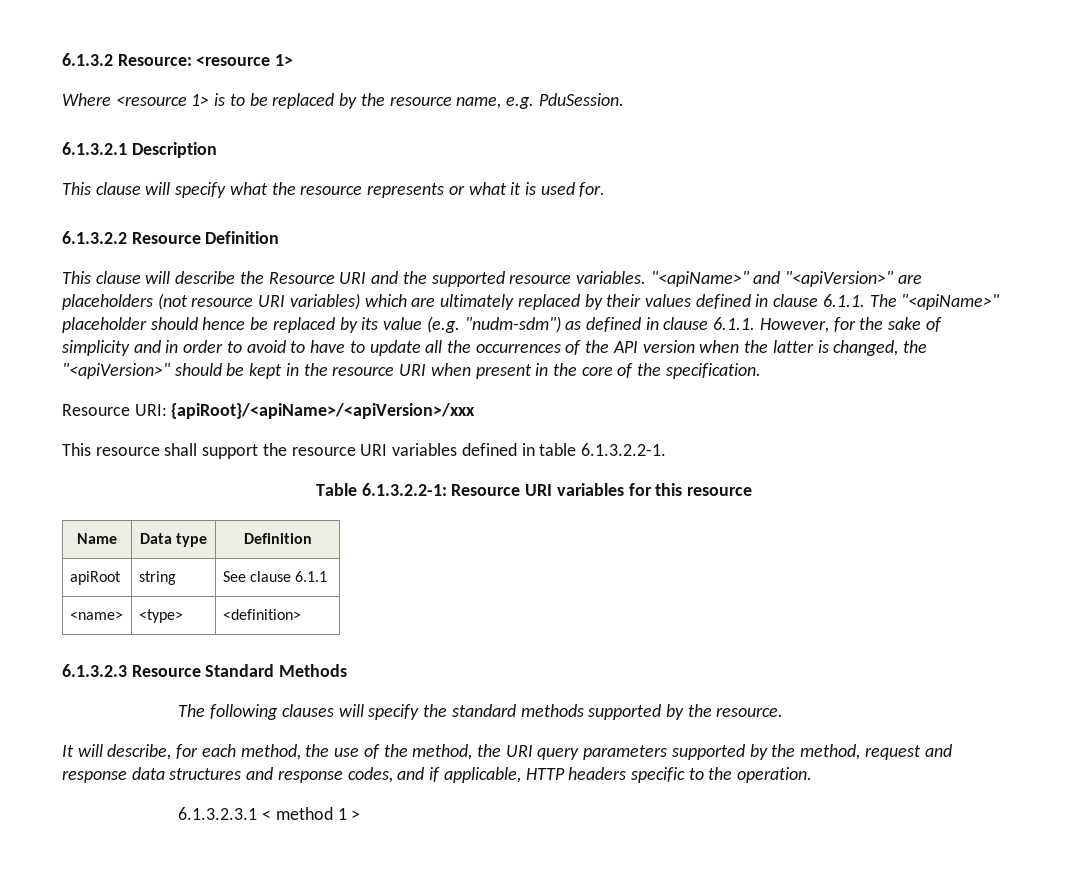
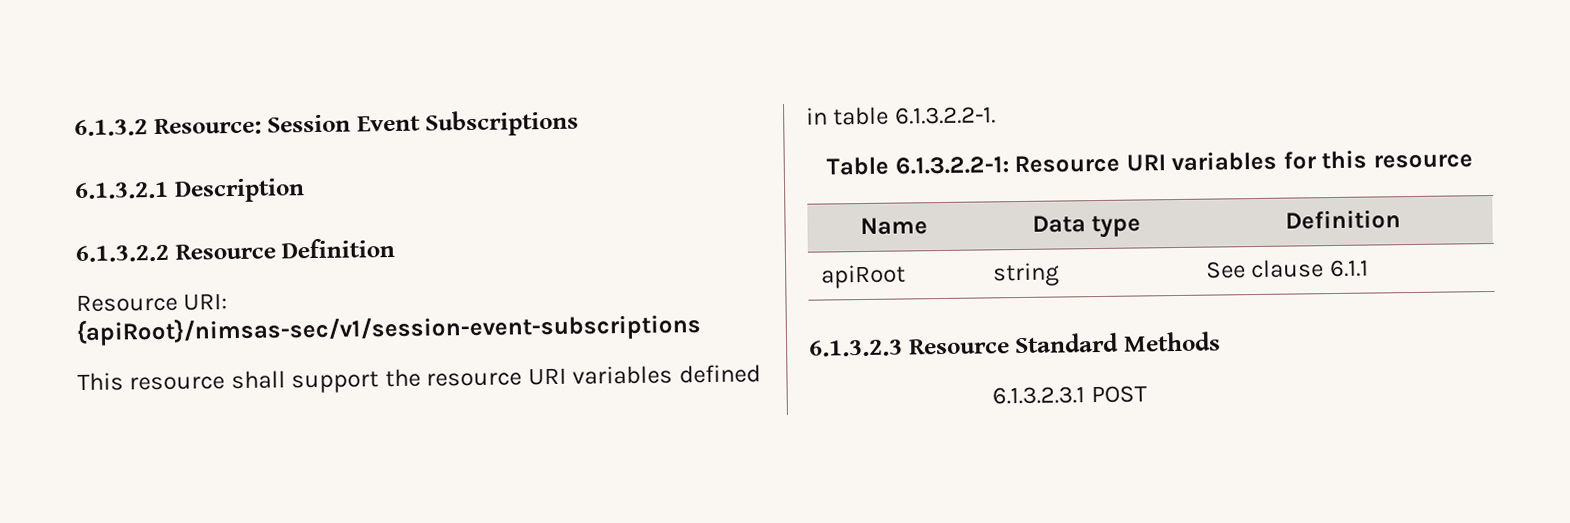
[196,54,294,66] [62,93,624,109] [62,142,217,158] [62,182,606,198] [62,231,280,244] [62,271,922,287] [62,293,1001,310] [62,316,942,333] [62,340,927,356] [62,363,761,379] <resource 1> // Where <resource 1> is to be replaced by the resource name, e.g. PduSession. // 6.1.3.2.1 Description // This clause will specify what the resource represents or what it is used for. // 6.1.3.2.2 Resource Definition // This clause will describe the Resource URI and the supported resource variables. "<apiName>" and "<apiVersion>" are placeholders (not resource URI variables) which are ultimately replaced by their values defined in clause 6.1.1. The "<apiName>" placeholder should hence be replaced by its value (e.g. "nudm-sdm") as defined in clause 6.1.1. However, for the sake of simplicity and in order to avoid to have to update all the occurrences of the API version when the latter is changed, the "<apiVersion>" should be kept in the resource URI when present in the core of the specification. -> [267,109,580,137] [74,178,305,203] [75,237,396,263] Session Event Subscriptions // 6.1.3.2.1 Description // 6.1.3.2.2 Resource Definition
[171,403,476,419] {apiRoot}/<apiName>/<apiVersion>/xxx -> [76,312,701,347] {apiRoot}/nimsas-sec/v1/session-event-subscriptions
[69,611,123,620] [138,609,183,623] [222,609,301,620] // <name> | <type> | <definition> -> (1369, 268) none
[178,704,784,720] [62,744,952,760] [62,767,813,783] [178,807,361,820] The following clauses will specify the standard methods supported by the resource. // It will describe, for each method, the use of the method, the URI query parameters supported by the method, request and response data structures and response codes, and if applicable, HTTP headers specific to the operation. // 6.1.3.2.3.1 < method 1 > -> [992,385,1147,405] 6.1.3.2.3.1 POST

